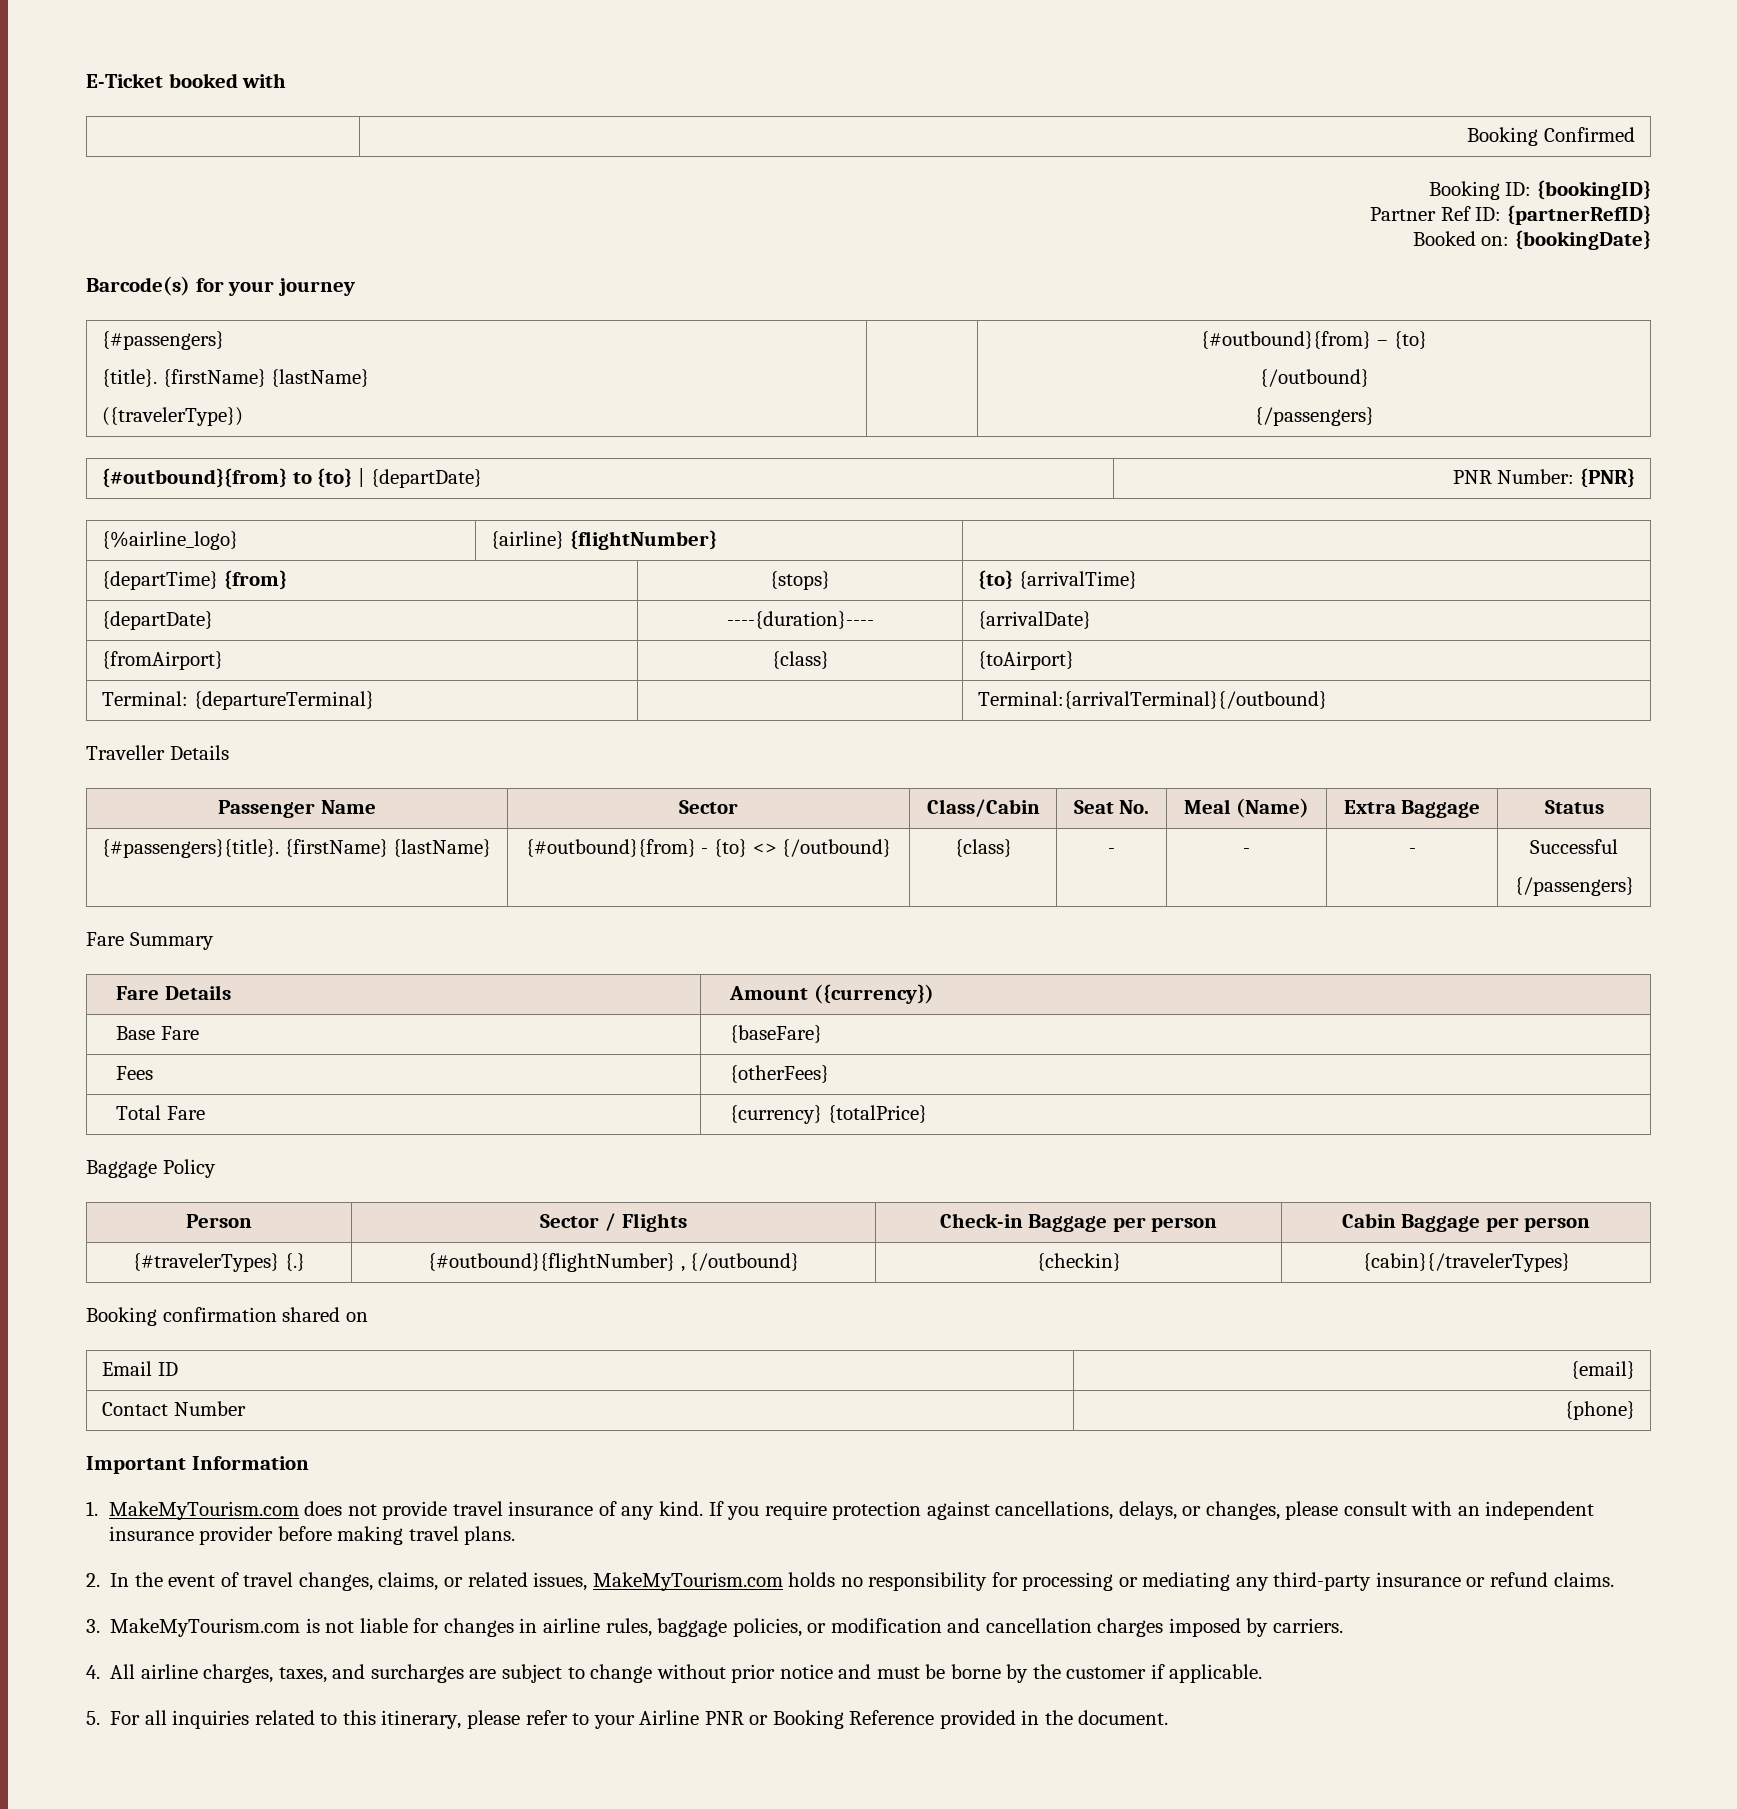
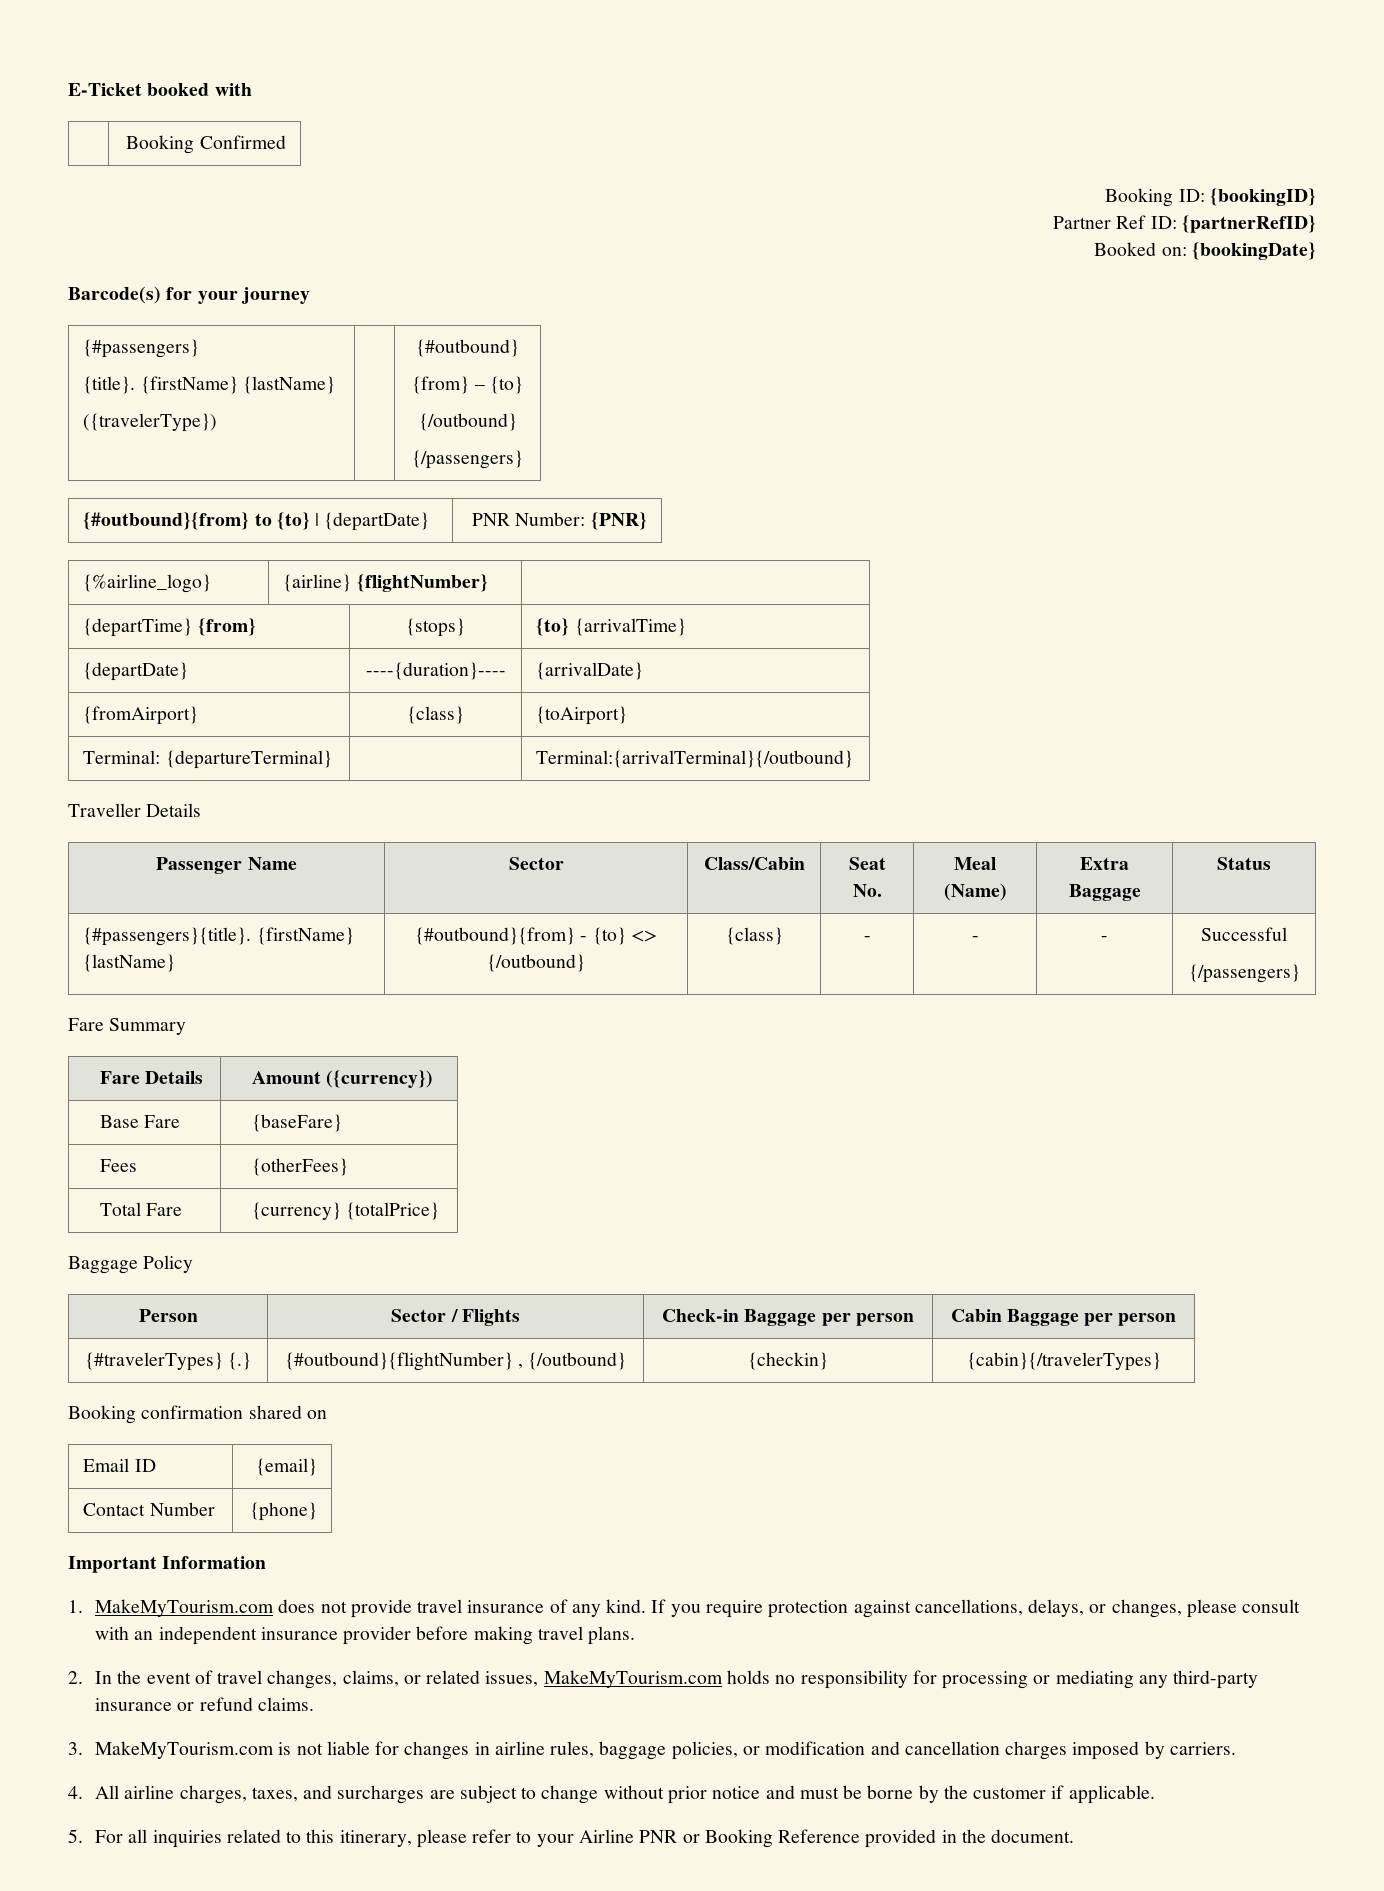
[1201,331,1372,349] {#outbound}{from} -> [416,339,519,357] [412,376,470,394] {#outbound} // {from}

